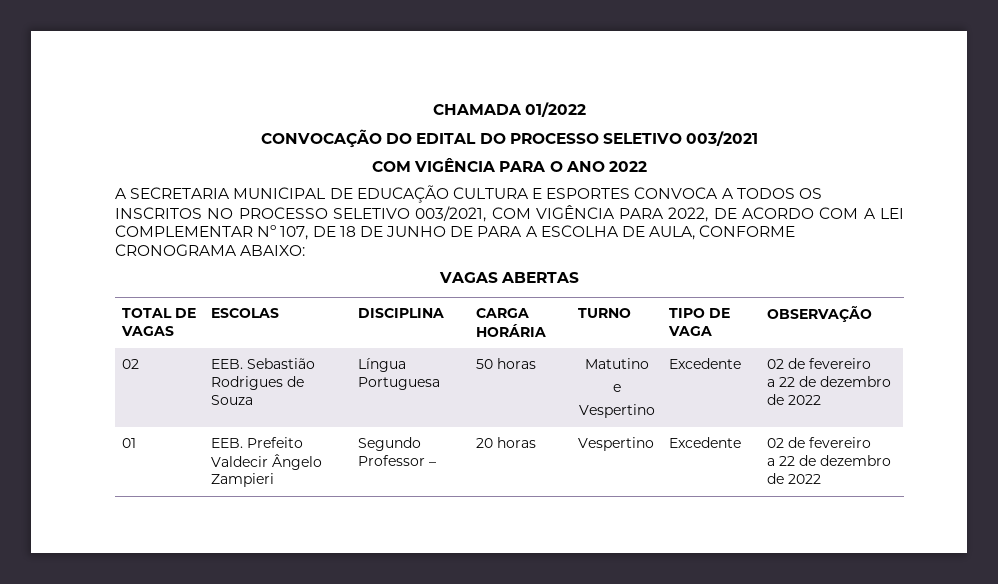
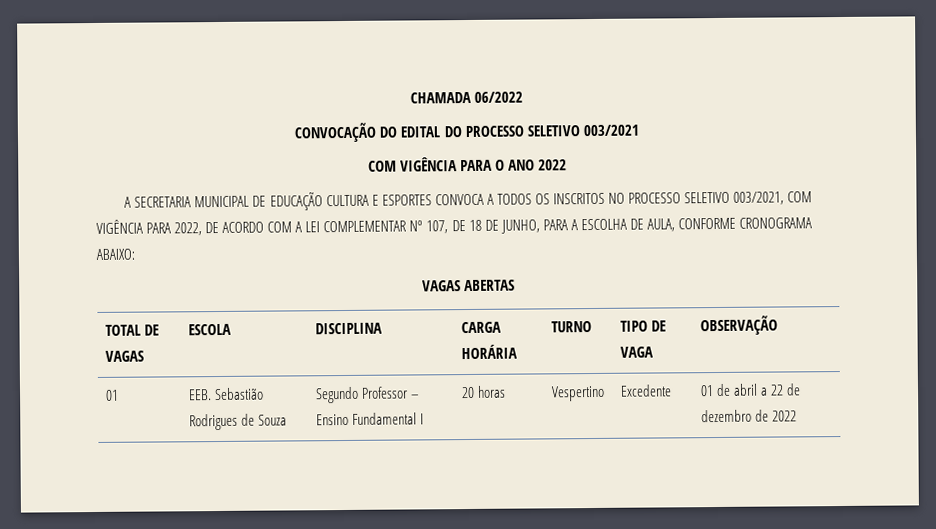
[525,102,587,117] 01/2022 -> [474,91,524,103] 06/2022
[386,226,474,237] JUNHO DE -> [500,219,540,234] JUNHO,
[211,308,280,318] ESCOLAS -> [188,323,233,336] ESCOLA
[122,359,140,369] 02 -> [105,389,120,401] 01
[358,358,407,372] [358,377,441,390] [476,358,537,369] [585,358,649,369] [613,384,621,392] [579,404,655,418] [669,358,742,369] [767,358,872,369] [767,376,892,387] [767,394,822,405] [122,438,137,448] [211,437,304,448] [211,454,323,470] [211,473,275,487] | Língua Portuguesa | 50 horas | Matutino // e // Vespertino | Excedente | 02 de fevereiro // a 22 de dezembro de 2022 // 01 | EEB. Prefeito Valdecir Ângelo Zampieri -> (288, 420) none
(437, 464) none -> [316,412,425,426] Ensino Fundamental I
[767,437,872,448] 02 de fevereiro // -> [700,383,759,397] 01 de abril

